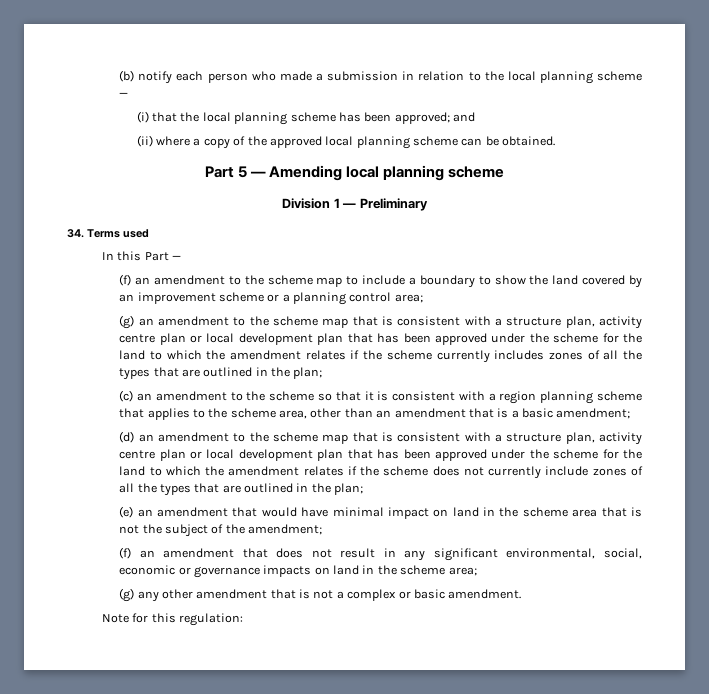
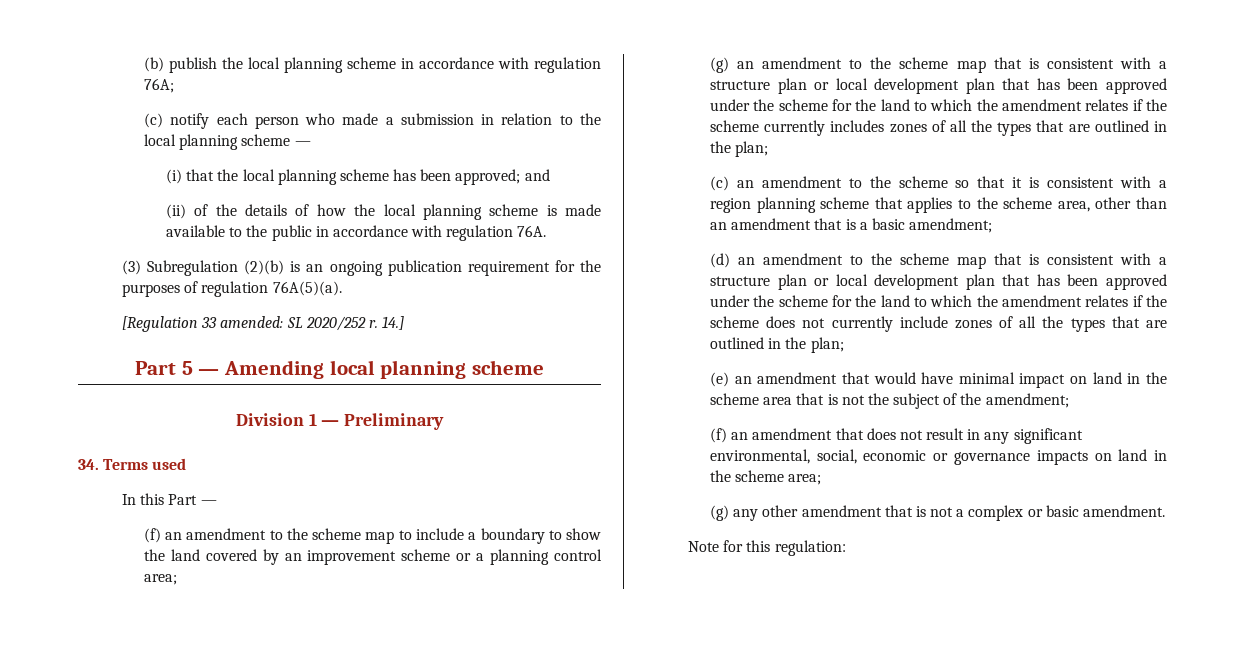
(135, 76) none -> [168,57,601,73] [143,78,174,93] [143,113,163,128] publish the local planning scheme in accordance with regulation 76A; // (c)
[156,136,556,149] where a copy of the approved local planning scheme can be obtained. -> [194,204,601,220] [165,225,547,241] [121,260,601,276] [121,281,342,297] [121,316,405,332] of the details of how the local planning scheme is made available to the public in accordance with regulation 76A. // (3) Subregulation (2)(b) is an ongoing publication requirement for the purposes of regulation 76A(5)(a). // [Regulation 33 amended: SL 2020/252 r. 14.]
[565,316,642,329] [119,334,156,343] plan, activity centre -> (770, 85) none
[565,432,642,445] [119,450,156,459] plan, activity centre -> (770, 281) none

